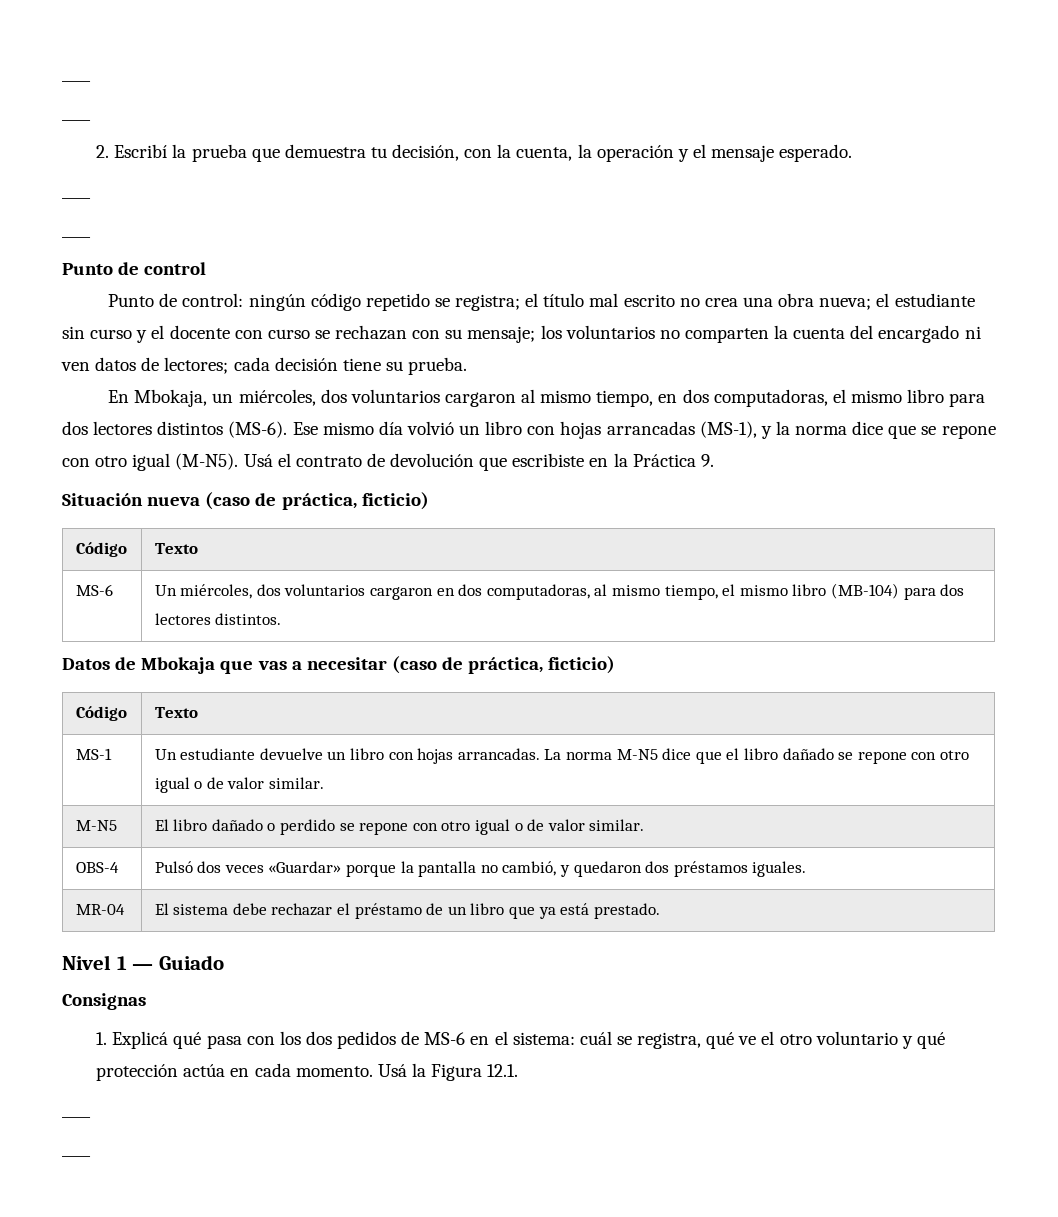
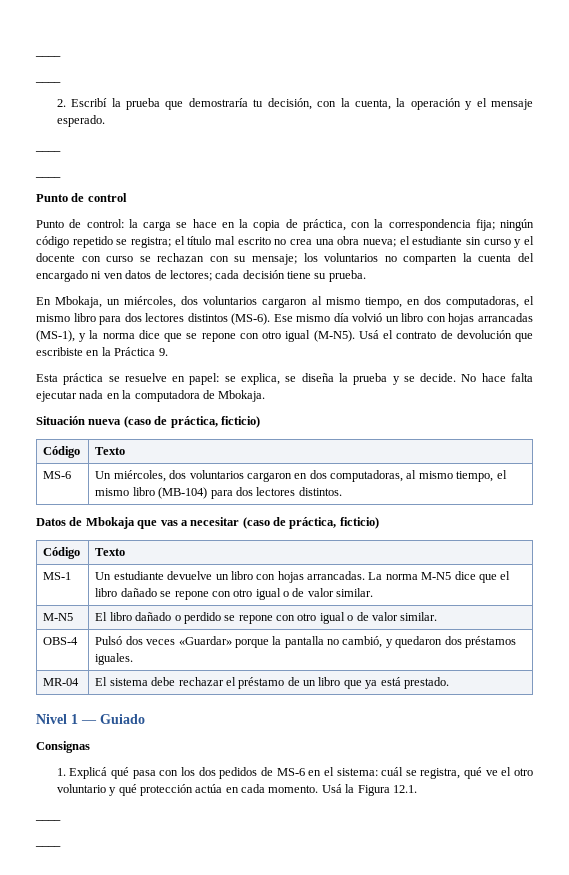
[284,144,366,158] demuestra -> [188,98,248,107] demostraría
(244, 300) none -> [128,219,495,231] la carga se hace en la copia de práctica, con la correspondencia fija;
(714, 460) none -> [36,373,533,385] [36,390,266,402] // Esta práctica se resuelve en papel: se explica, se diseña la prueba y se decide. No hace falta ejecutar nada en la computadora de Mbokaja.

